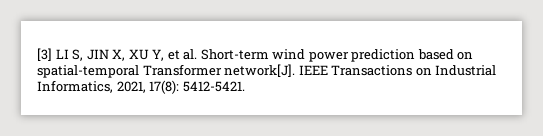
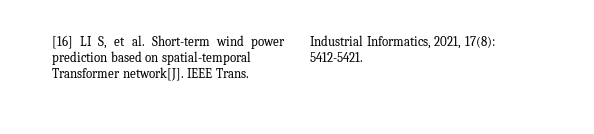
[37,48,52,61] [3] -> [52,35,73,49] [16]
[86,49,165,61] JIN X, XU Y, -> (108, 42) none
[331,65,432,76] Transactions on -> [215,68,249,78] Trans.

